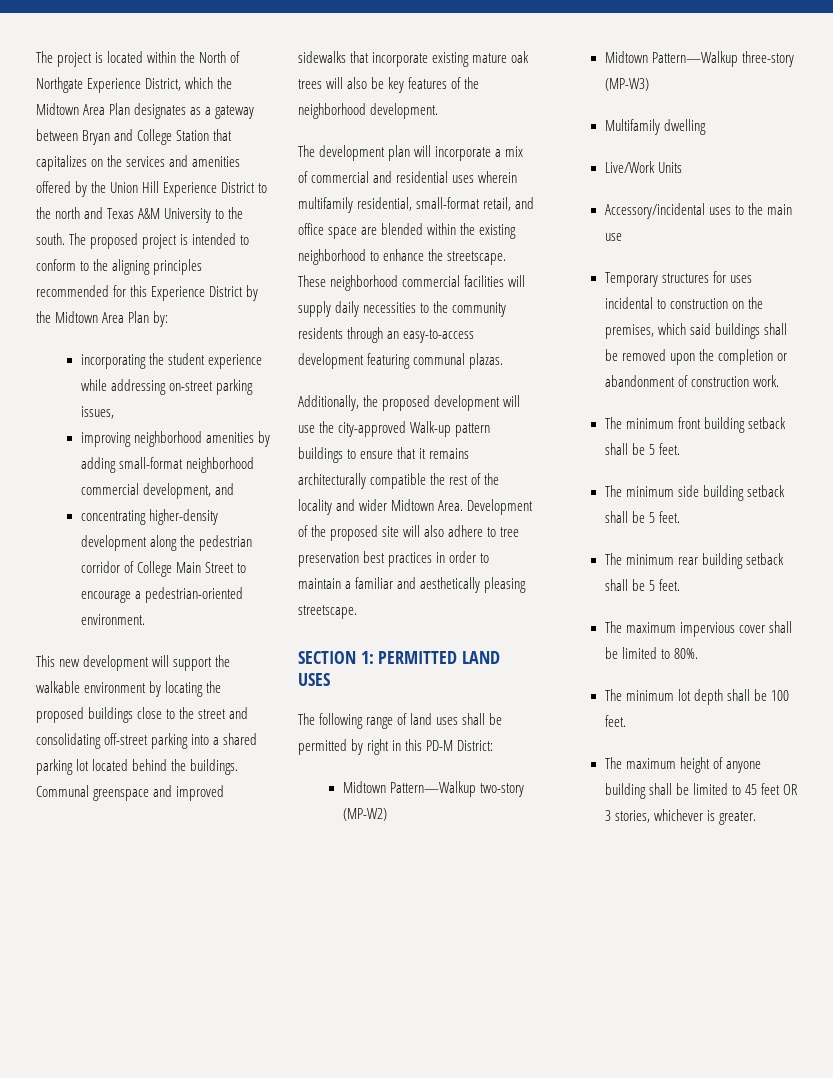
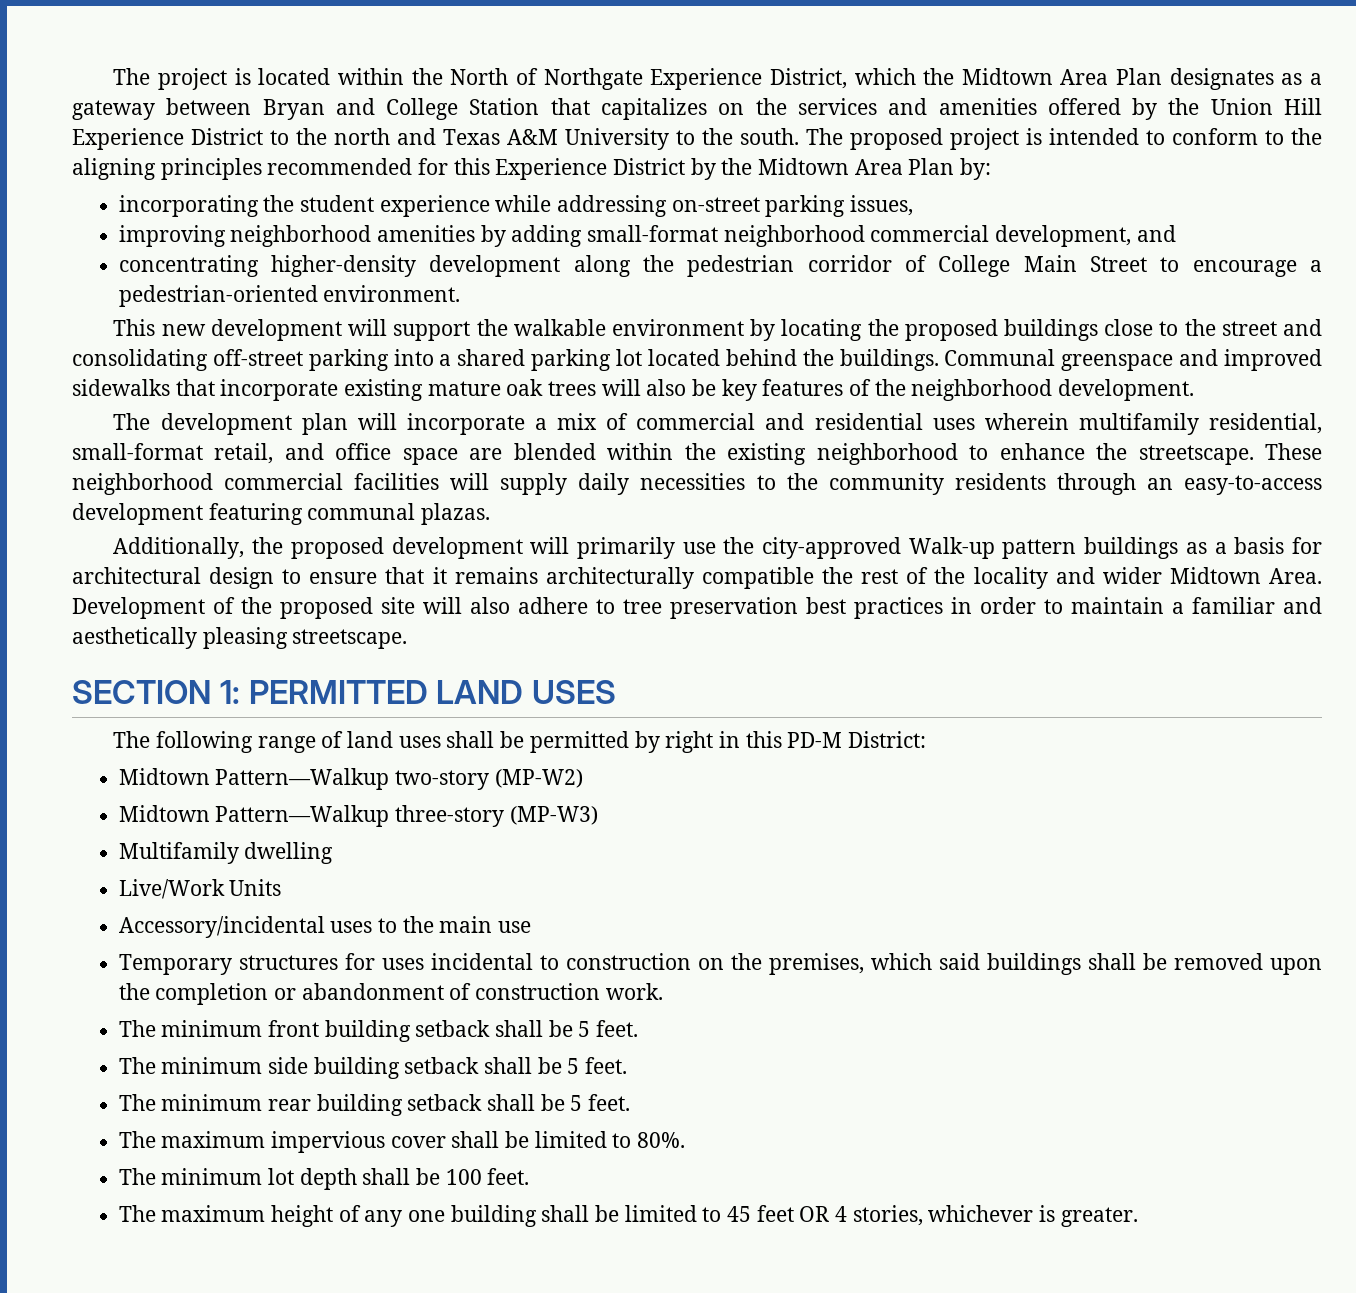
(521, 401) none -> [576,537,675,559] primarily
(343, 455) none -> [1185,537,1322,554] [72,567,275,589] as a basis for architectural design
[725,761,761,773] anyone -> [364,1210,445,1227] any one
[604,810,611,821] 3 -> [834,1206,847,1222] 4

